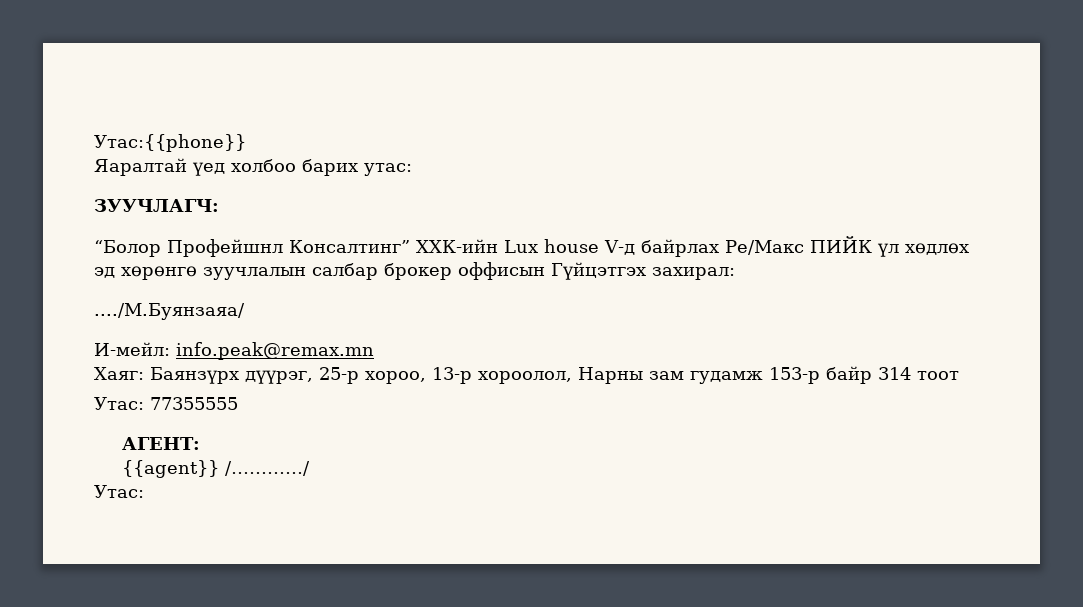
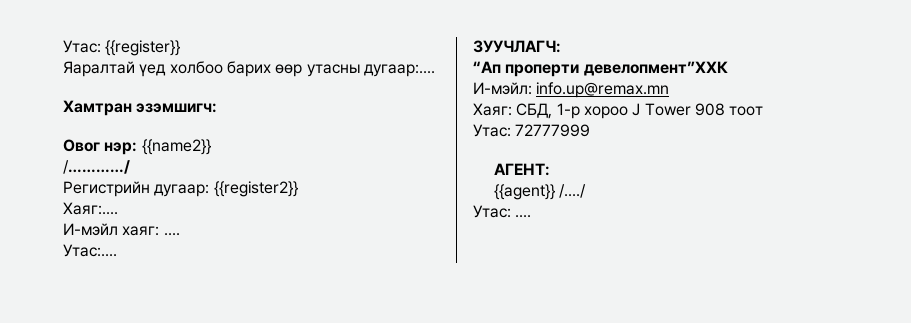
[94,134,246,152] Утас:{{phone}} -> [63,40,181,56] Утас: {{register}}
[364,163,412,176] [94,199,219,212] [94,236,969,257] [94,262,735,280] [94,303,245,320] [94,342,374,360] [94,366,911,384] утас: // ЗУУЧЛАГЧ: // “Болор Профейшнл Консалтинг” ХХК-ийн Lux house V-д байрлах Ре/Макс ПИЙК үл хөдлөх эд хөрөнгө зуучлалын салбар брокер оффисын Гүйцэтгэх захирал: // ..../М.Буянзаяа/ // И-мейл: info.peak@remax.mn // Хаяг: Баянзүрх дүүрэг, 25-р хороо, 13-р хороолол, Нарны зам гудамж 153-р байр 314 -> [275,64,435,77] [63,100,218,116] [63,139,211,155] [63,160,130,174] [63,181,298,197] [63,202,118,215] [63,223,180,236] [63,244,117,257] [473,40,561,53] [473,61,728,77] [473,82,670,98] [473,103,725,119] өөр утасны дугаар:.... // Хамтран эзэмшигч: // Овог нэр: {{name2}} // /…………/ // Регистрийн дугаар: {{register2}} // Хаяг:.... // И-мэйл хаяг: .... // Утас:.... // ЗУУЧЛАГЧ: // “Ап проперти девелопмент”ХХК // И-мэйл: info.up@remax.mn // Хаяг: СБД, 1-р хороо J Tower 908
[150,397,238,410] 77355555 -> [515,124,591,137] 72777999
[225,461,311,476] [94,485,144,498] /…………/ // Утас: -> [559,184,587,198] [473,205,532,218] /..../ // Утас: ....

